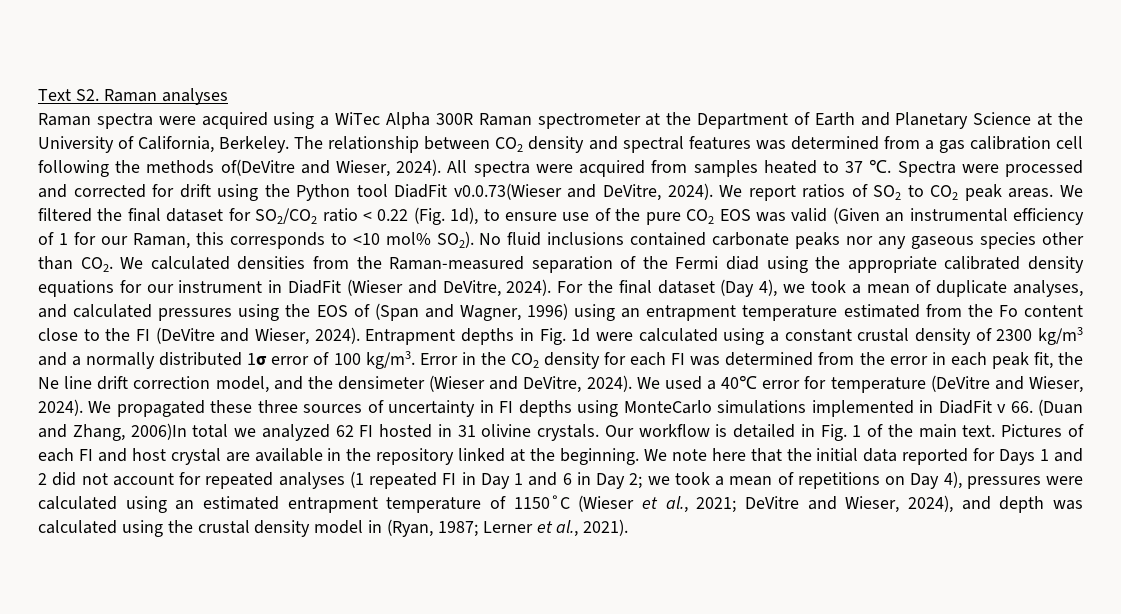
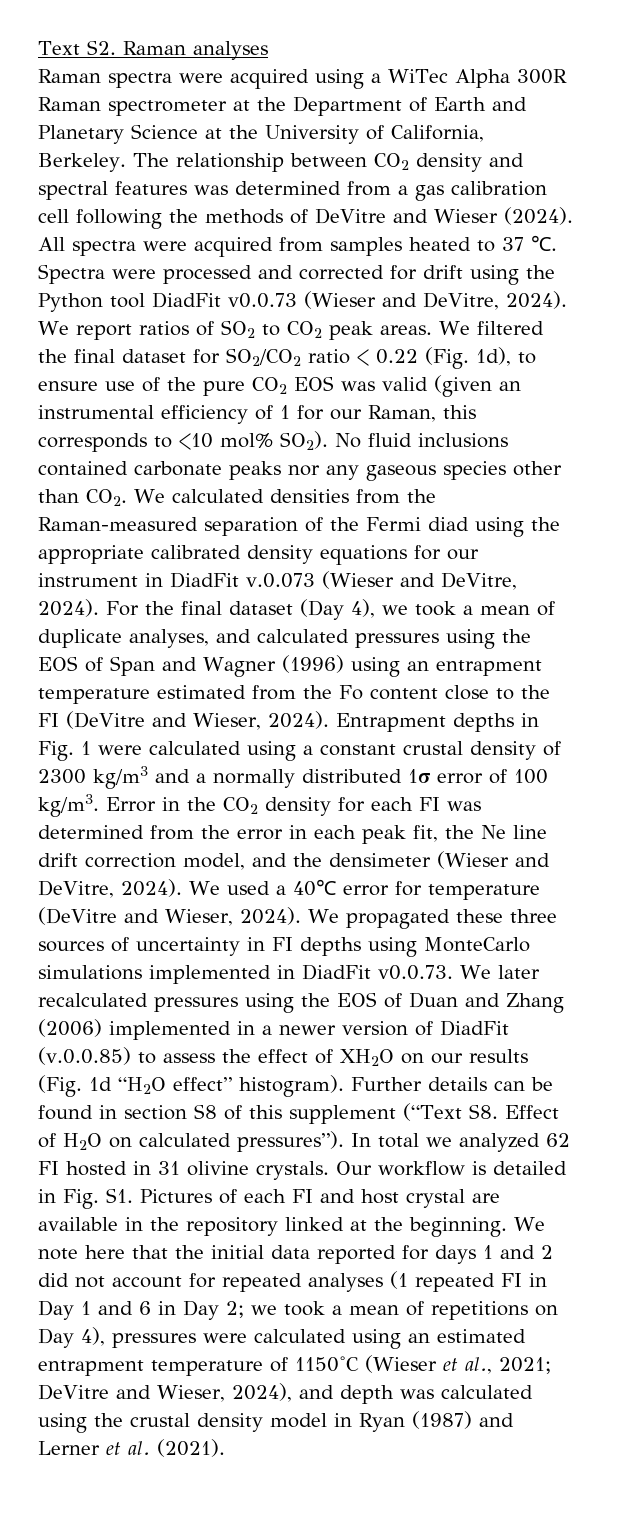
[220,159,442,177] of(DeVitre and Wieser, 2024). -> [290,207,573,225] of DeVitre and Wieser (2024).
[453,183,562,200] v0.0.73(Wieser -> [228,291,376,309] v0.0.73 (Wieser
[832,207,880,224] (Given -> [434,375,492,397] (given
(342, 287) none -> [246,573,315,588] v.0.073
[374,303,569,321] (Span and Wagner, 1996) -> [110,655,344,677] Span and Wagner (1996)
[571,328,591,342] 1d -> [81,741,91,755] 1
[997,399,1084,416] [38,423,187,441] v 66. (Duan and Zhang, 2006)In -> [378,965,540,980] [38,992,564,1013] [38,1019,509,1040] [38,1047,528,1066] [38,1075,553,1097] [38,1103,559,1124] [38,1131,371,1152] v0.0.73. We later recalculated pressures using the EOS of Duan and Zhang (2006) implemented in a newer version of DiadFit (v.0.0.85) to assess the effect of XH2O on our results (Fig. 1d “H2O effect” histogram). Further details can be found in section S8 of this supplement (“Text S8. Effect of H2O on calculated pressures”). In
[852,424,996,438] 1 of the main text. -> [106,1188,133,1203] S1.
[999,449,1036,465] Days -> [435,1245,476,1264] days
[387,519,629,537] (Ryan, 1987; Lerner et al., 2021). -> [359,1411,514,1432] [38,1439,225,1457] Ryan (1987) and Lerner et al. (2021).

